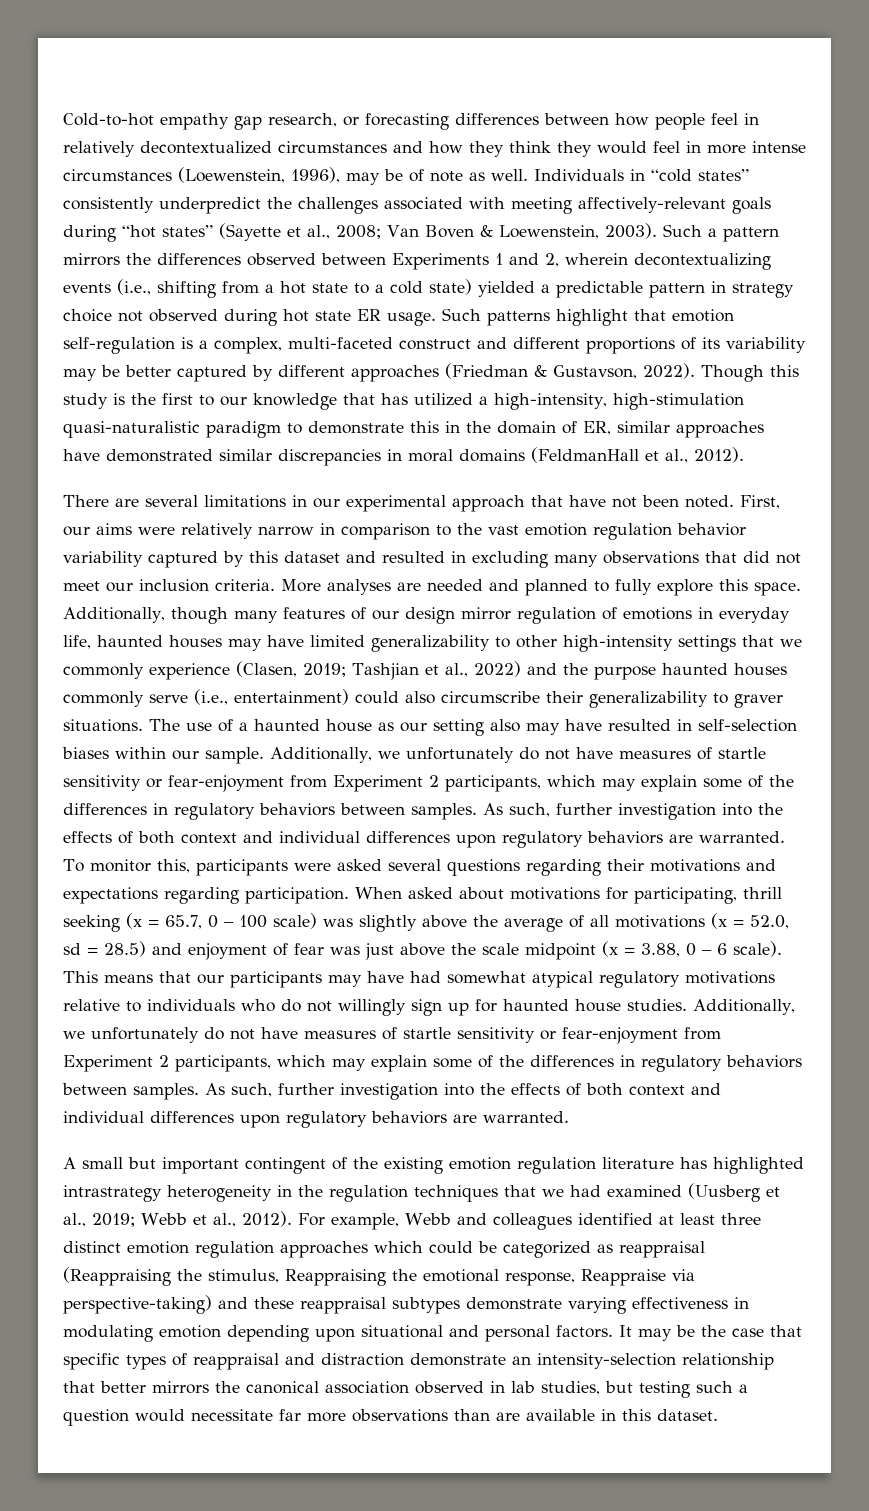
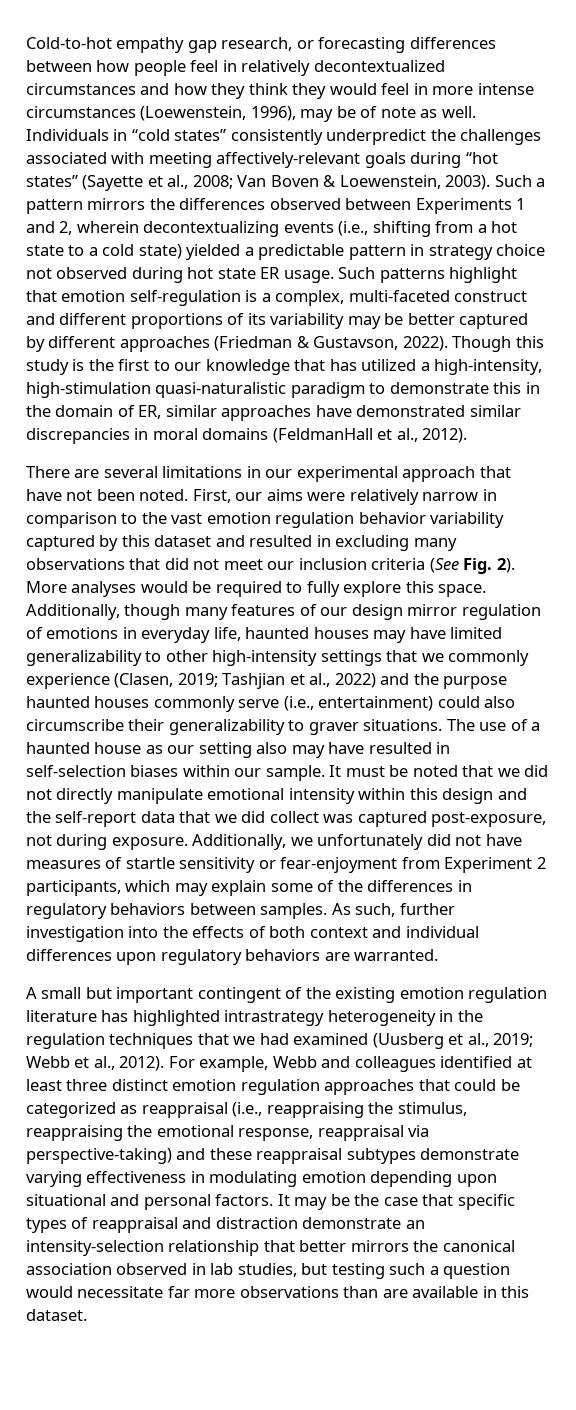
[215,579,588,596] criteria. More analyses are needed and planned -> [371,558,515,574] [26,581,282,597] criteria (See Fig. 2). More analyses would be required
[270,747,766,763] [63,775,794,792] [63,803,783,820] [63,831,785,848] [63,859,776,876] [63,887,782,904] [63,913,789,932] [63,941,782,960] [63,971,775,988] [63,999,795,1016] [63,1027,224,1043] Additionally, we unfortunately do not have measures of startle sensitivity or fear-enjoyment from Experiment 2 participants, which may explain some of the differences in regulatory behaviors between samples. As such, further investigation into the effects of both context and individual differences upon regulatory behaviors are warranted. To monitor this, participants were asked several questions regarding their motivations and expectations regarding participation. When asked about motivations for participating, thrill seeking (x = 65.7, 0 – 100 scale) was slightly above the average of all motivations (x = 52.0, sd = 28.5) and enjoyment of fear was just above the scale midpoint (x = 3.88, 0 – 6 scale). This means that our participants may have had somewhat atypical regulatory motivations relative to individuals who do not willingly sign up for haunted house studies. Additionally, we unfortunately do -> [329,765,549,777] [26,788,527,804] [26,811,547,827] [26,834,451,850] It must be noted that we did not directly manipulate emotional intensity within this design and the self-report data that we did collect was captured post-exposure, not during exposure. Additionally, we unfortunately did
[374,1241,423,1253] which -> [418,1079,450,1091] that
[63,1267,171,1286] (Reappraising -> [232,1102,364,1118] (i.e., reappraising
[285,1269,386,1286] Reappraising -> [26,1125,123,1141] reappraising
[581,1269,666,1286] Reappraise -> [317,1125,404,1141] reappraisal

